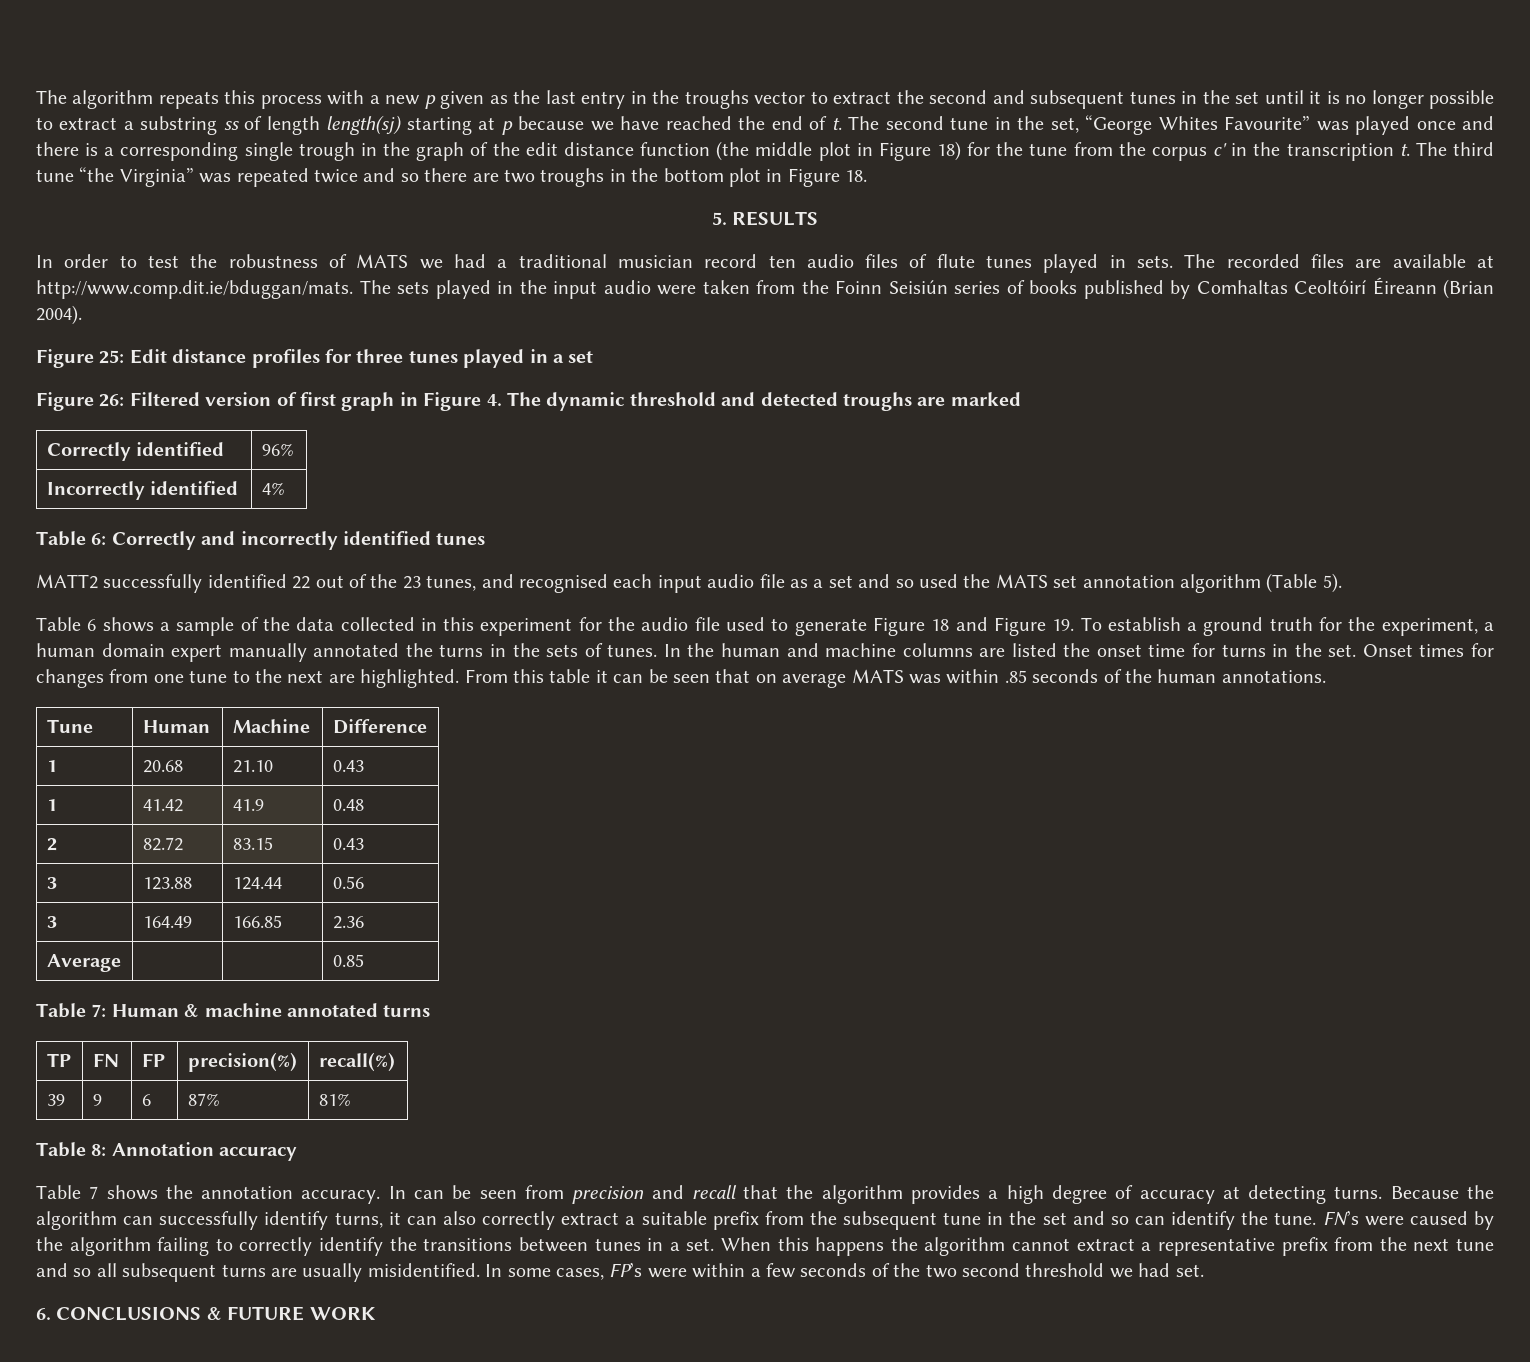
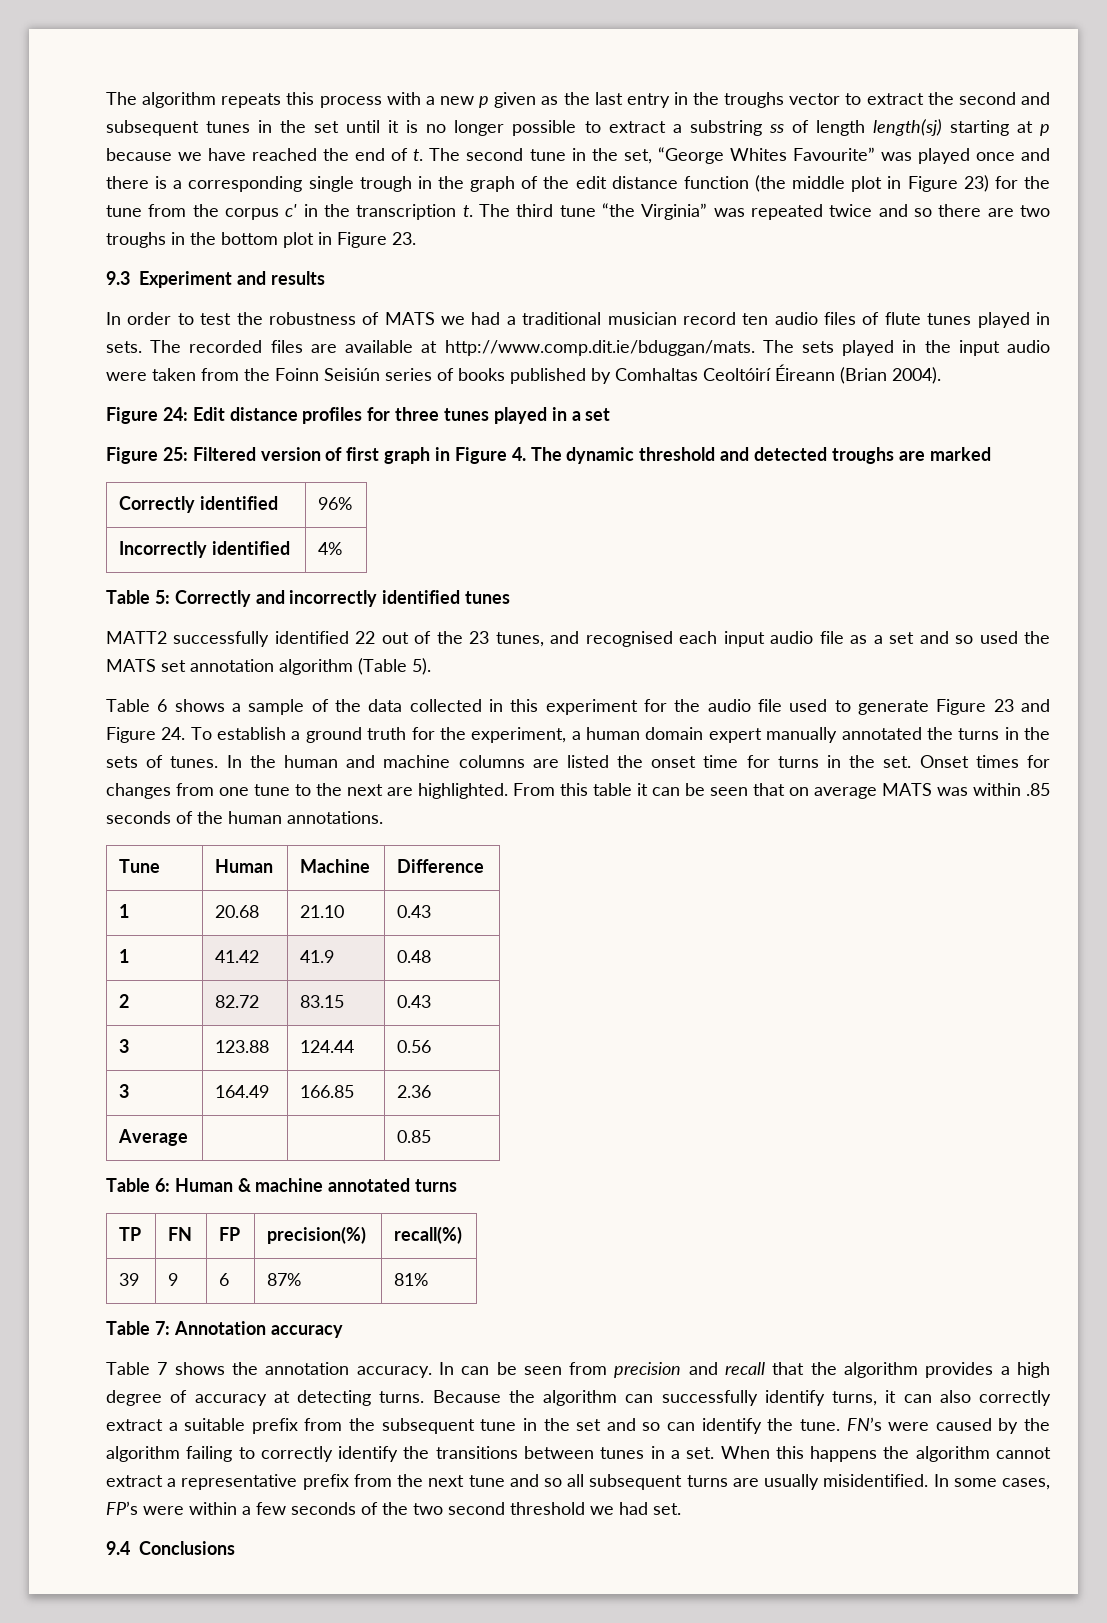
[936,141,961,161] 18) -> [963,175,989,192] 23)
[845,170,868,182] [711,211,819,226] 18. // 5. RESULTS -> [392,232,416,245] [106,271,325,288] 23. // 9.3 Experiment and results
[99,350,125,364] 25: -> [162,407,188,421] 24:
[99,394,125,407] 26: -> [162,447,188,461] 25:
[91,533,107,545] 6: -> [154,590,170,604] 5:
[931,619,950,631] 18 -> [993,699,1014,712] 23
[1052,619,1075,631] 19. -> [161,727,186,740] 24.
[91,1004,107,1017] 7: -> [154,1178,170,1192] 6:
[91,1144,107,1156] 8: -> [154,1321,170,1335] 7:
[36,1306,376,1321] 6. CONCLUSIONS & FUTURE WORK -> [106,1541,235,1555] 9.4 Conclusions

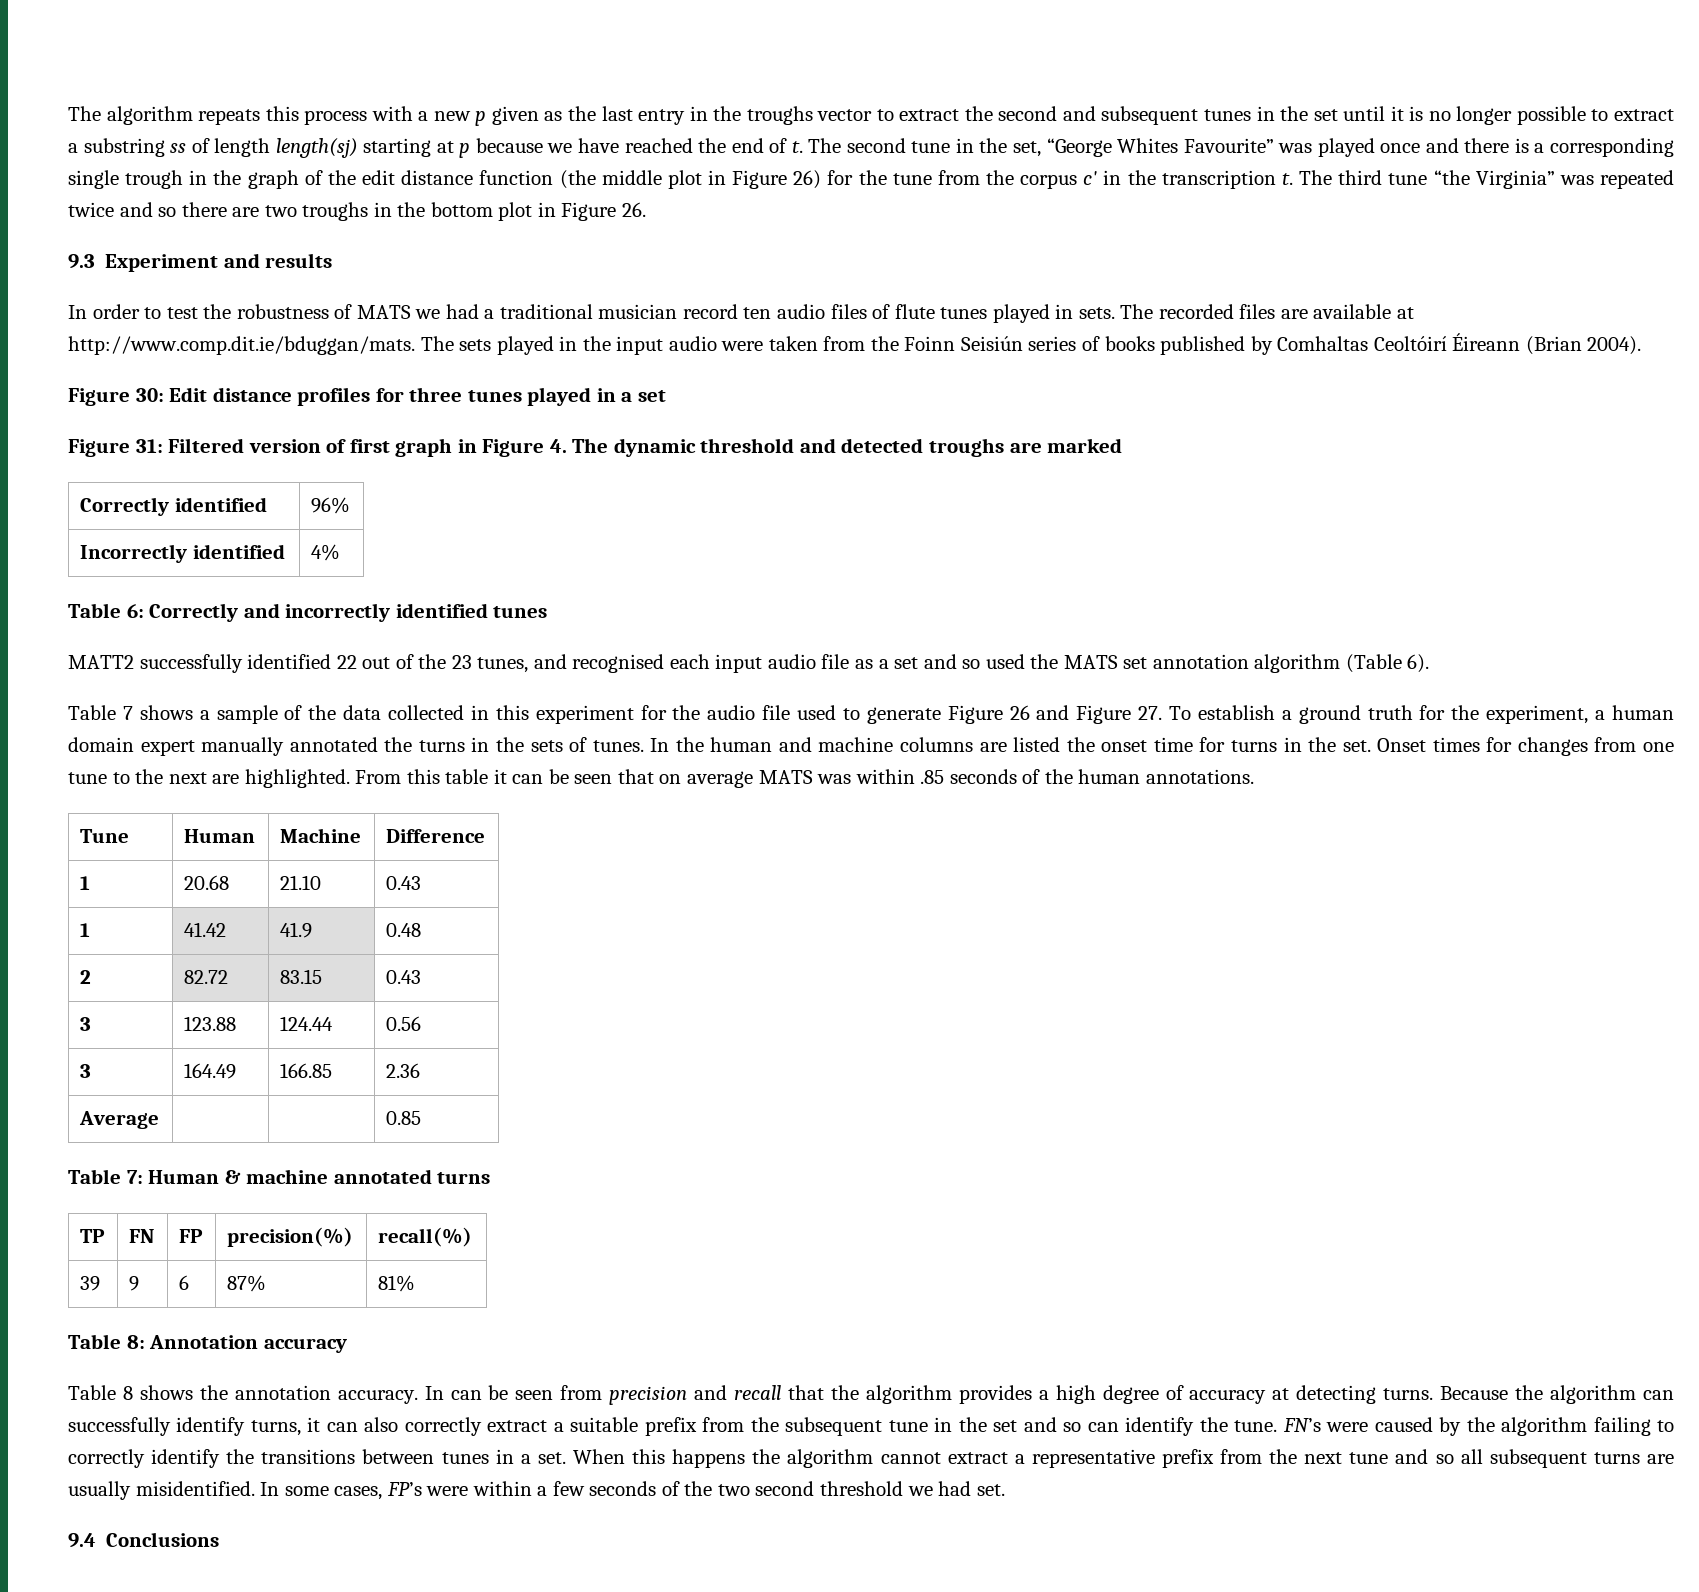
[963,175,989,192] 23) -> [793,170,822,189] 26)
[392,232,416,245] 23. -> [621,202,646,217] 26.
[162,407,188,421] 24: -> [135,388,164,402] 30:
[162,447,188,461] 25: -> [135,439,163,453] 31:
[154,590,170,604] 5: -> [126,604,144,618] 6:
[412,658,431,675] [106,699,168,712] 5). // Table 6 -> [1407,654,1430,673] [68,705,133,720] 6). // Table 7
[993,699,1014,712] 23 -> [1009,705,1030,720] 26
[161,727,186,740] 24. -> [1138,706,1163,720] 27.
[154,1178,170,1192] 6: -> [126,1170,143,1184] 7:
[154,1321,170,1335] 7: -> [126,1335,145,1349] 8:
[157,1362,168,1375] 7 -> [122,1386,133,1400] 8

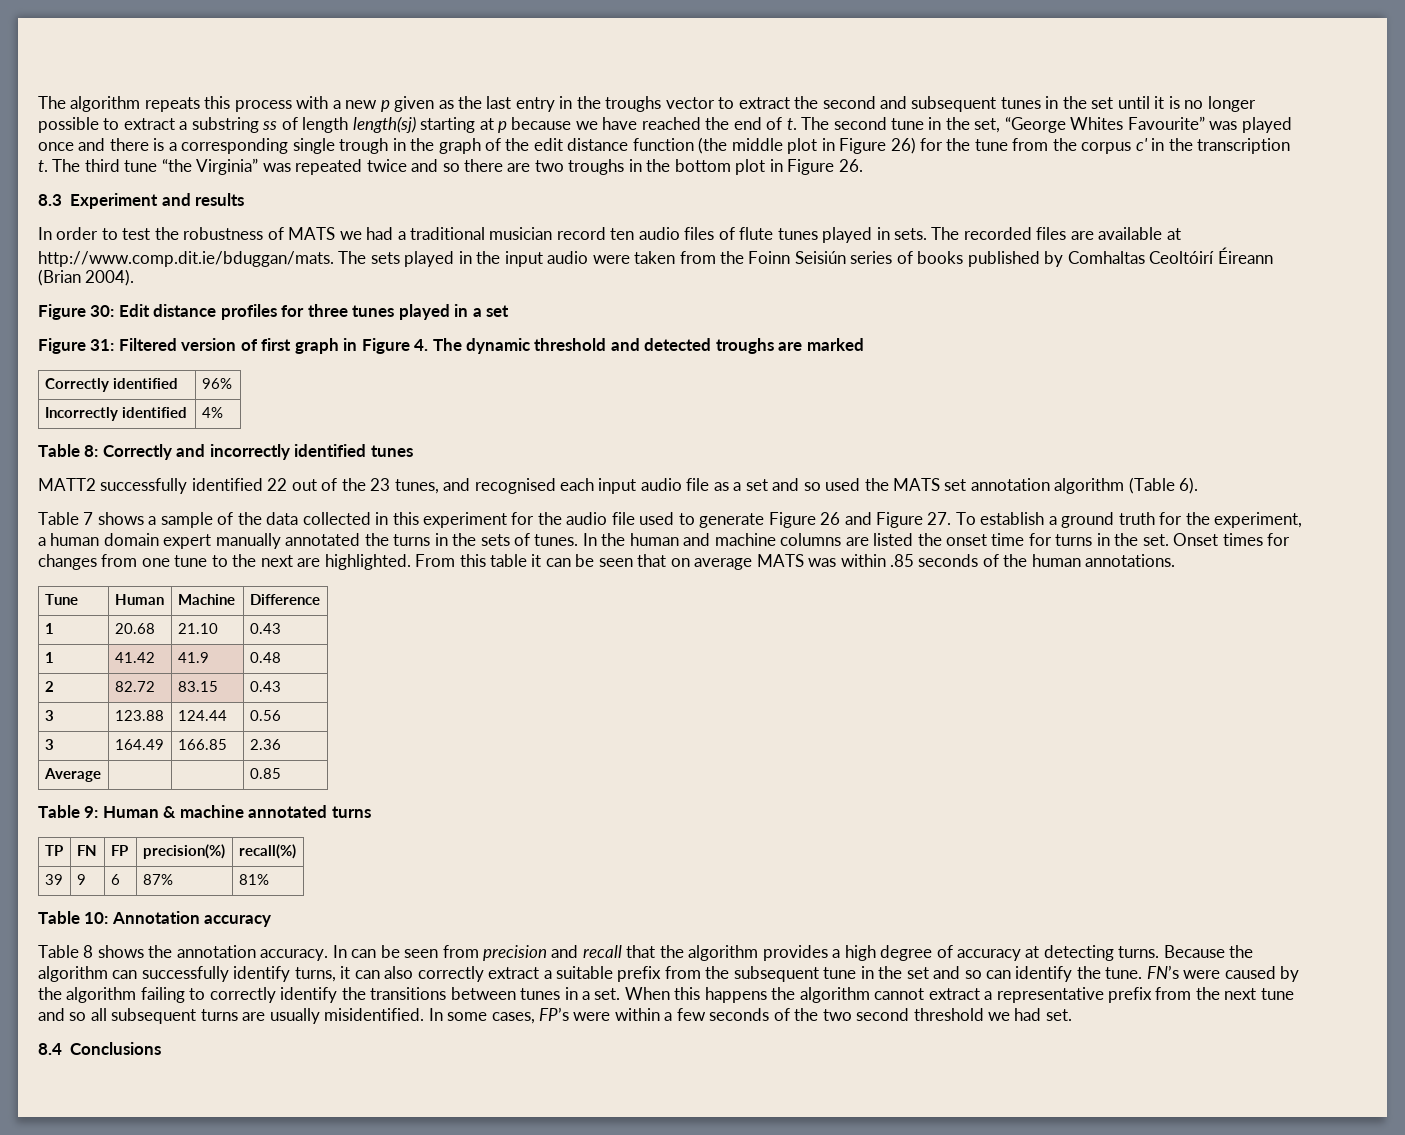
[68,254,95,269] 9.3 -> [38,194,62,206] 8.3
[126,604,144,618] 6: -> [84,445,99,457] 8:
[126,1170,143,1184] 7: -> [84,806,99,818] 9:
[126,1335,145,1349] 8: -> [84,912,109,924] 10:
[68,1533,96,1548] 9.4 -> [38,1043,62,1055] 8.4

